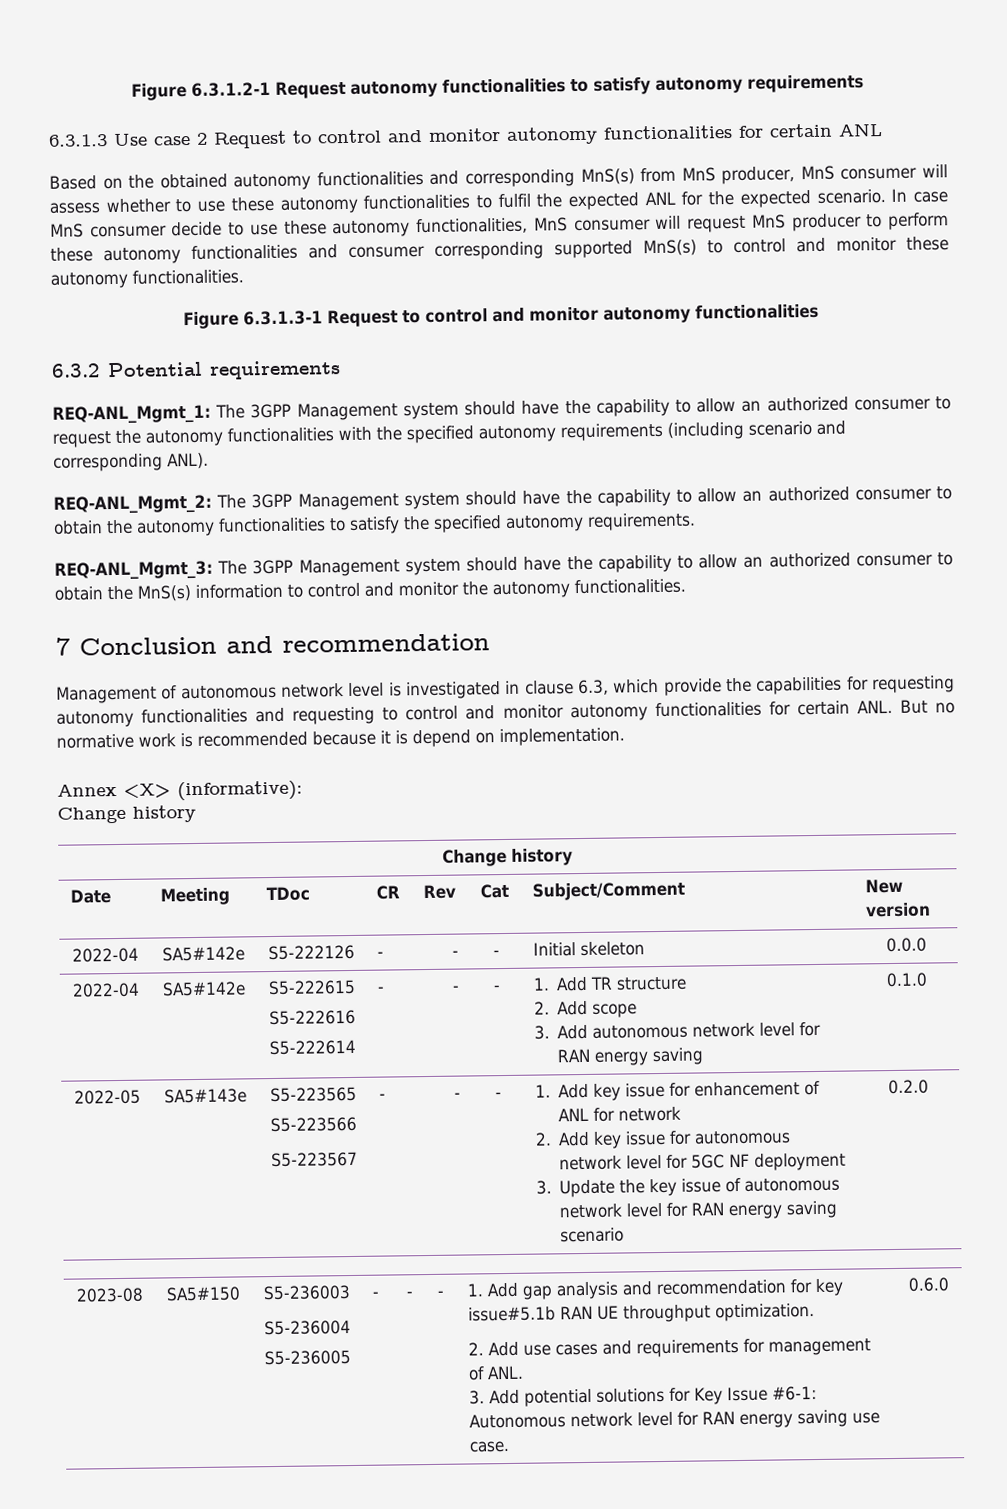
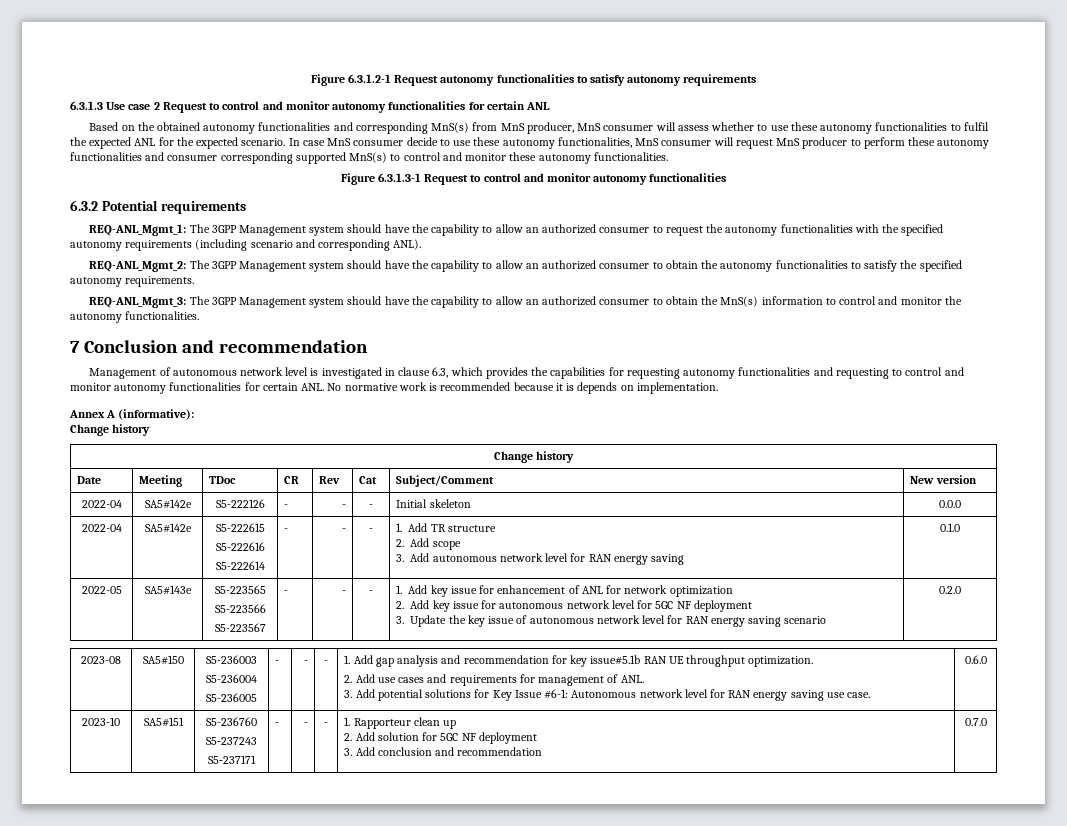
[663,678,722,696] provide -> [485,367,528,379] provides
[899,699,955,714] But no -> [327,383,342,391] No
[412,729,471,748] depend -> [577,382,618,394] depends
[123,783,171,799] <X> -> [106,410,116,418] A
(681, 1114) none -> [669,586,733,597] optimization
(949, 1284) none -> [82,717,120,726] [143,717,184,727] [206,717,257,726] [206,737,257,745] [208,755,256,764] [275,722,280,726] [303,722,308,726] [324,722,328,726] [344,717,457,729] [344,732,537,744] [344,747,543,756] [964,718,987,726] // 2023-10 | SA5#151 | S5-236760 // S5‑237243 // S5‑237171 | - | - | - | 1. Rapporteur clean up // 2. Add solution for 5GC NF deployment // 3. Add conclusion and recommendation | 0.7.0

